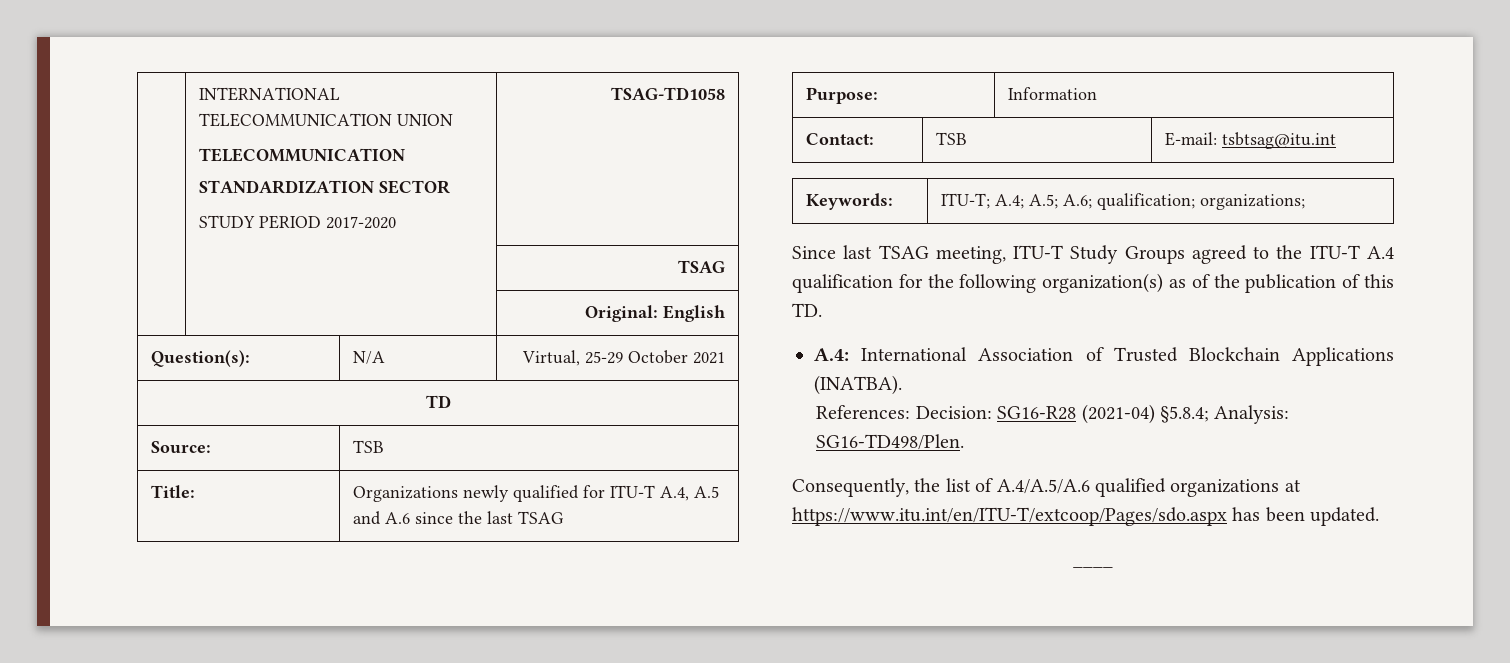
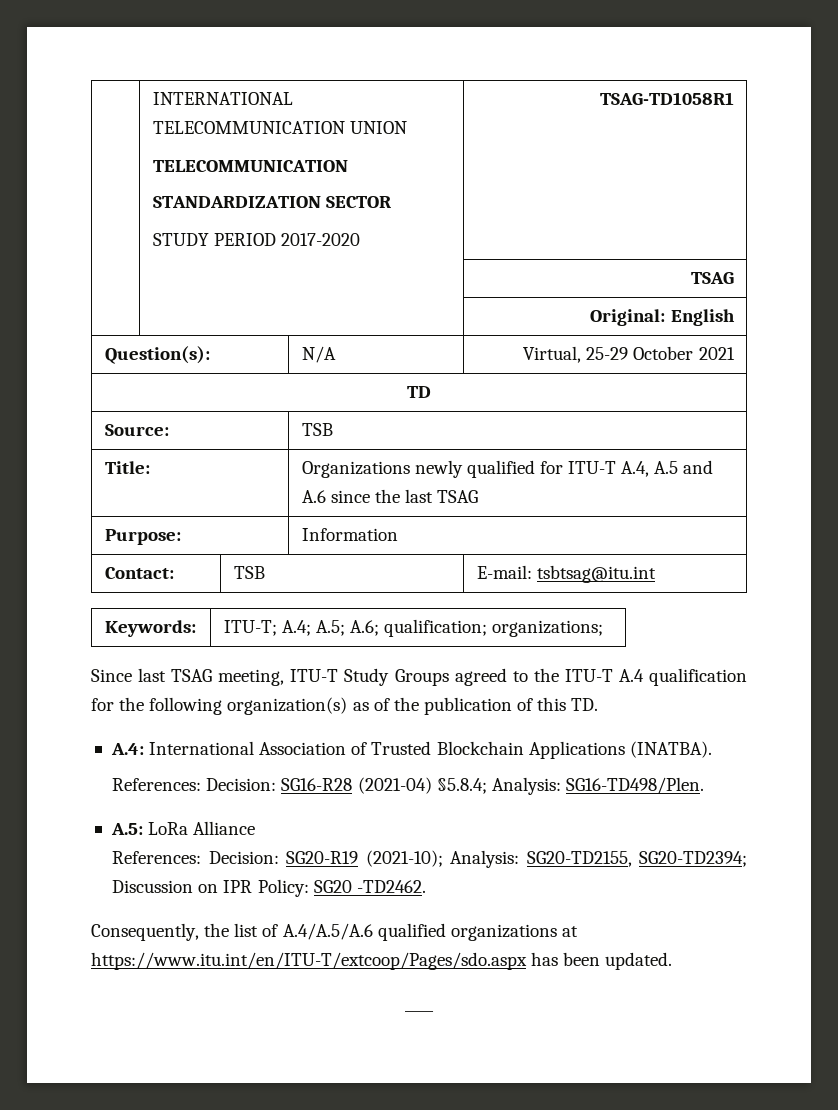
[610,87,725,100] TSAG-TD1058 -> [599,92,734,105] TSAG-TD1058R1
(965, 442) none -> [110,821,256,835] [112,850,748,868] [112,879,426,897] // A.5: LoRa Alliance // References: Decision: SG20-R19 (2021-10); Analysis: SG20-TD2155, SG20-TD2394; Discussion on IPR Policy: SG20 -TD2462.

